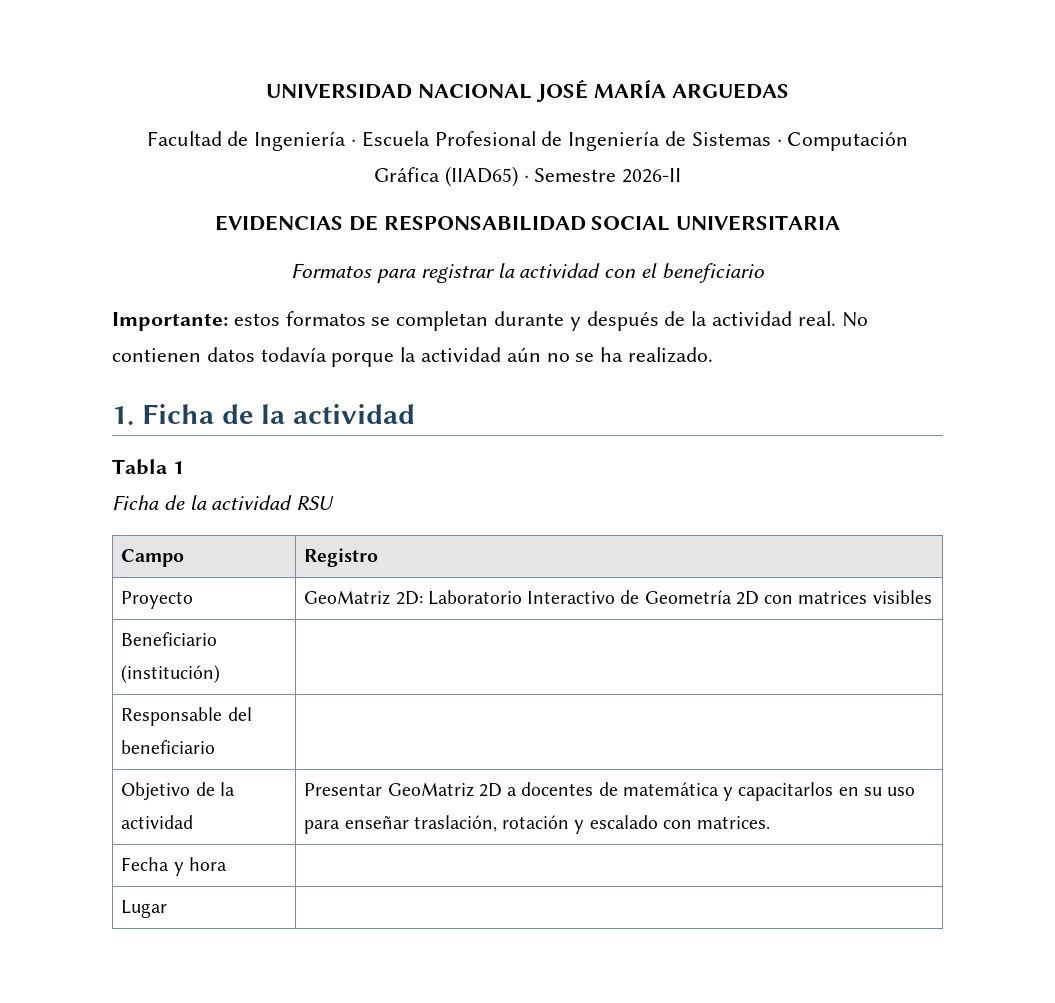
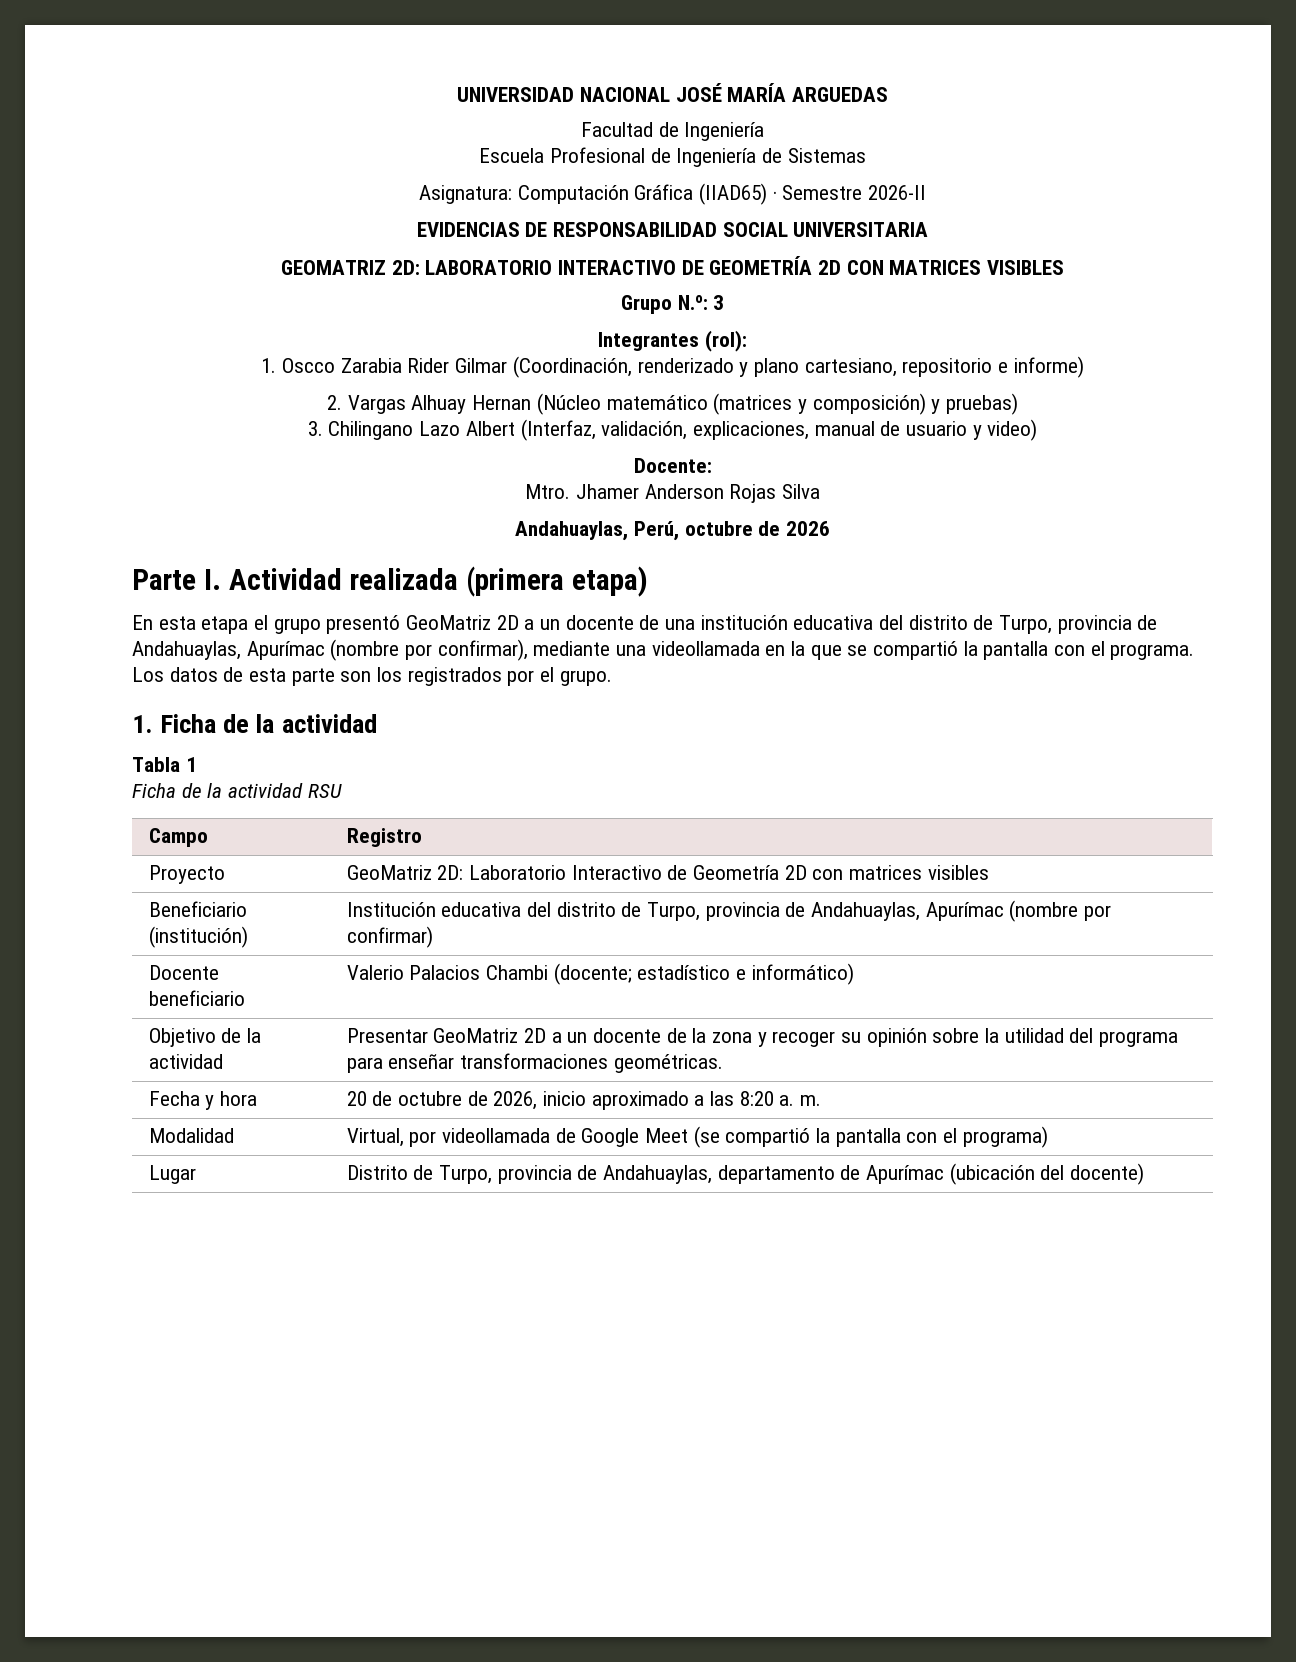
[350,139,356,146] · -> (765, 131) //
[776,139,782,146] · -> [418,185,512,204] // Asignatura:
[291,263,764,283] [112,311,868,331] [112,347,714,367] Formatos para registrar la actividad con el beneficiario // Importante: estos formatos se completan durante y después de la actividad real. No contienen datos todavía porque la actividad aún no se ha realizado. -> [280,256,1065,275] [620,295,725,314] [598,330,747,352] [261,356,1084,378] [327,393,1018,415] [307,419,1038,441] [633,458,712,473] [525,484,820,503] [515,521,830,541] [132,566,648,597] [132,615,1158,634] [132,639,1195,661] [132,667,612,686] GEOMATRIZ 2D: LABORATORIO INTERACTIVO DE GEOMETRÍA 2D CON MATRICES VISIBLES // Grupo N.º: 3 // Integrantes (rol): // 1. Oscco Zarabia Rider Gilmar (Coordinación, renderizado y plano cartesiano, repositorio e informe) // 2. Vargas Alhuay Hernan (Núcleo matemático (matrices y composición) y pruebas) // 3. Chilingano Lazo Albert (Interfaz, validación, explicaciones, manual de usuario y video) // Docente: // Mtro. Jhamer Anderson Rojas Silva // Andahuaylas, Perú, octubre de 2026 // Parte I. Actividad realizada (primera etapa) // En esta etapa el grupo presentó GeoMatriz 2D a un docente de una institución educativa del distrito de Turpo, provincia de Andahuaylas, Apurímac (nombre por confirmar), mediante una videollamada en la que se compartió la pantalla con el programa. Los datos de esta parte son los registrados por el grupo.
[121,707,252,726] [121,740,216,754] // Responsable del beneficiario | -> [346,900,1111,922] [346,926,433,948] [148,965,219,980] [148,990,245,1006] [346,963,854,985] Institución educativa del distrito de Turpo, provincia de Andahuaylas, Apurímac (nombre por confirmar) // Docente beneficiario | Valerio Palacios Chambi (docente; estadístico e informático)
[521,782,916,801] [304,815,771,834] [121,857,227,876] [121,900,168,918] docentes de matemática y capacitarlos en su uso para enseñar traslación, rotación y escalado con matrices. // Fecha y hora | // Lugar | -> [567,1028,1178,1047] [346,1053,723,1073] [148,1091,257,1110] [346,1091,821,1110] [148,1128,234,1143] [346,1126,1048,1148] [148,1165,196,1184] [346,1163,1144,1185] un docente de la zona y recoger su opinión sobre la utilidad del programa para enseñar transformaciones geométricas. // Fecha y hora | 20 de octubre de 2026, inicio aproximado a las 8:20 a. m. // Modalidad | Virtual, por videollamada de Google Meet (se compartió la pantalla con el programa) // Lugar | Distrito de Turpo, provincia de Andahuaylas, departamento de Apurímac (ubicación del docente)

